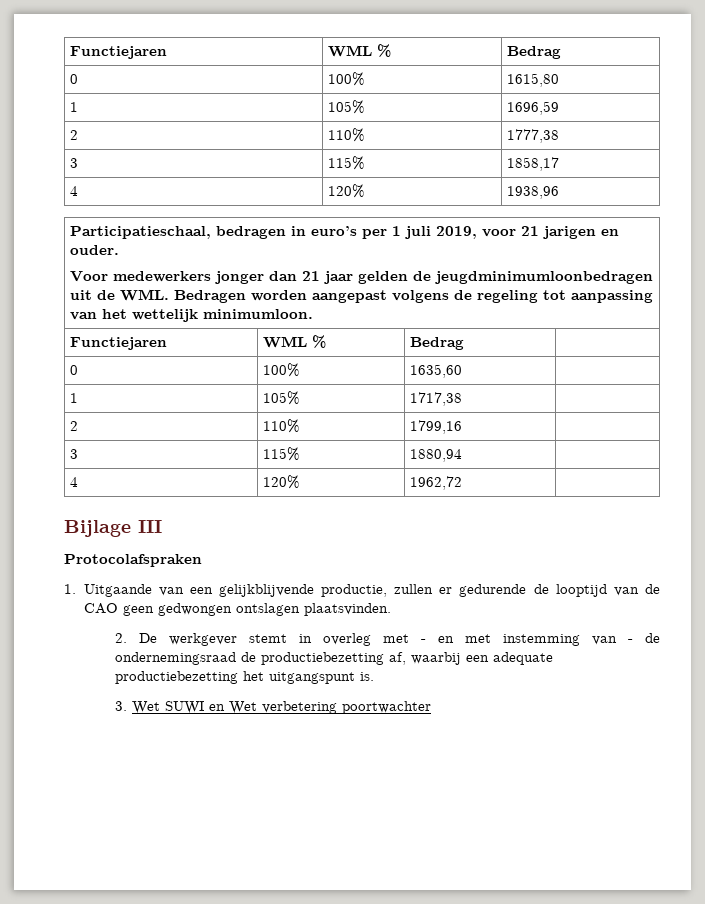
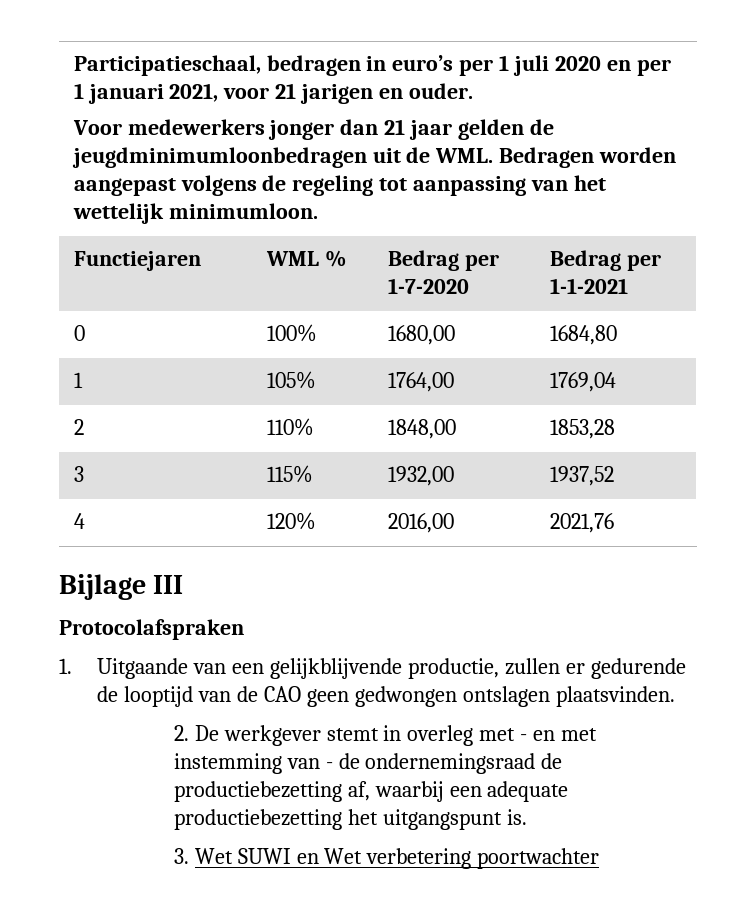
[70,46,168,59] [328,44,392,57] [507,46,562,59] [70,74,79,84] [328,72,366,86] [507,73,560,87] [70,102,79,112] [328,100,366,114] [507,101,560,115] [70,130,79,140] [328,128,366,142] [507,129,560,143] [70,158,79,168] [328,156,366,170] [507,157,560,171] [70,186,79,196] [328,184,366,198] [507,186,560,199] Functiejaren | WML % | Bedrag // 0 | 100% | 1615,80 // 1 | 105% | 1696,59 // 2 | 110% | 1777,38 // 3 | 115% | 1858,17 // 4 | 120% | 1938,96 // -> (73, 65) none
[436,226,478,239] 2019, -> [555,56,672,76] [73,83,219,104] 2020 en per 1 januari 2021,
[70,365,79,375] [263,363,301,377] [410,364,463,378] [70,393,79,403] [263,391,301,405] [410,392,463,406] [70,421,79,431] [263,419,301,433] [410,420,463,434] [70,449,79,459] [263,447,301,461] [410,449,463,462] [70,477,79,487] [263,475,301,489] [410,476,463,490] | // 0 | 100% | 1635,60 | // 1 | 105% | 1717,38 | // 2 | 110% | 1799,16 | // 3 | 115% | 1880,94 | // 4 | 120% | 1962,72 | -> [464,254,499,271] [387,278,469,294] [549,250,661,271] [549,278,628,294] [73,325,85,341] [266,324,317,342] [387,325,455,345] [549,325,617,345] [73,372,83,388] [266,371,316,389] [387,372,454,392] [549,372,616,392] [73,419,84,435] [266,418,314,436] [387,419,456,439] [549,419,615,439] [73,466,84,482] [266,465,313,483] [387,466,454,486] [549,466,614,486] [73,513,85,529] [266,512,316,530] [387,513,454,533] [549,513,614,533] per 1-7-2020 | Bedrag per 1-1-2021 // 0 | 100% | 1680,00 | 1684,80 // 1 | 105% | 1764,00 | 1769,04 // 2 | 110% | 1848,00 | 1853,28 // 3 | 115% | 1932,00 | 1937,52 // 4 | 120% | 2016,00 | 2021,76

